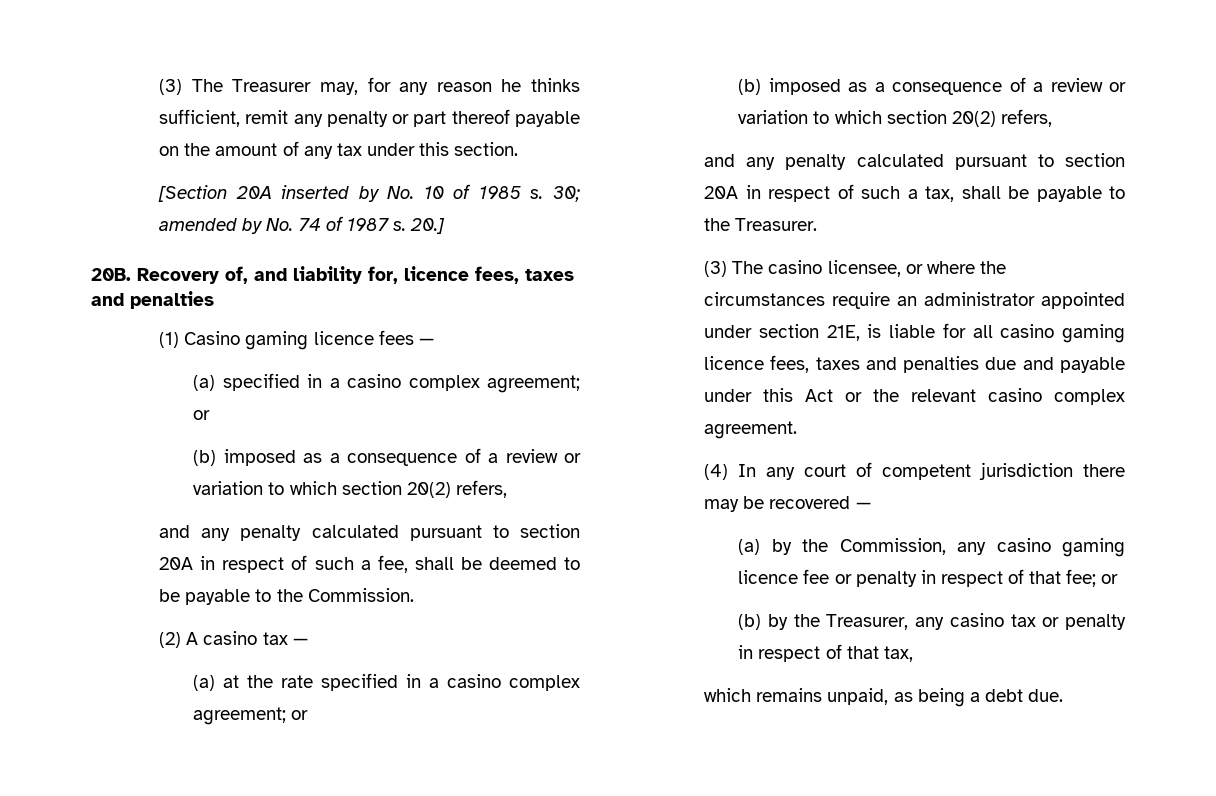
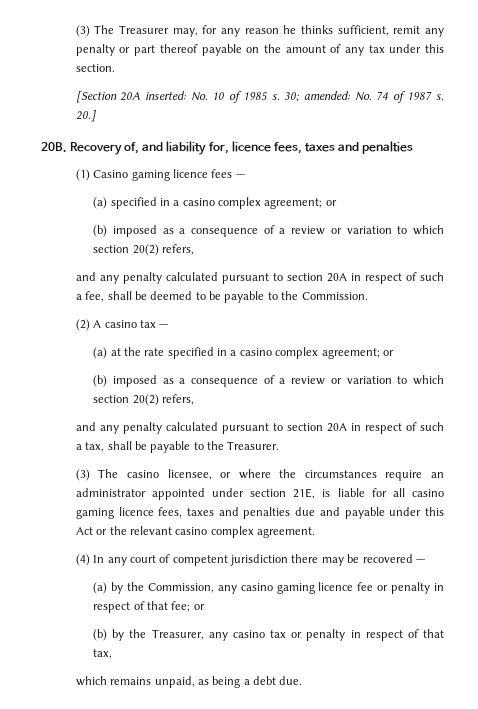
[281,185,380,202] inserted by -> [144,91,187,100] inserted:
[159,218,264,234] amended by -> [304,91,352,100] amended:

